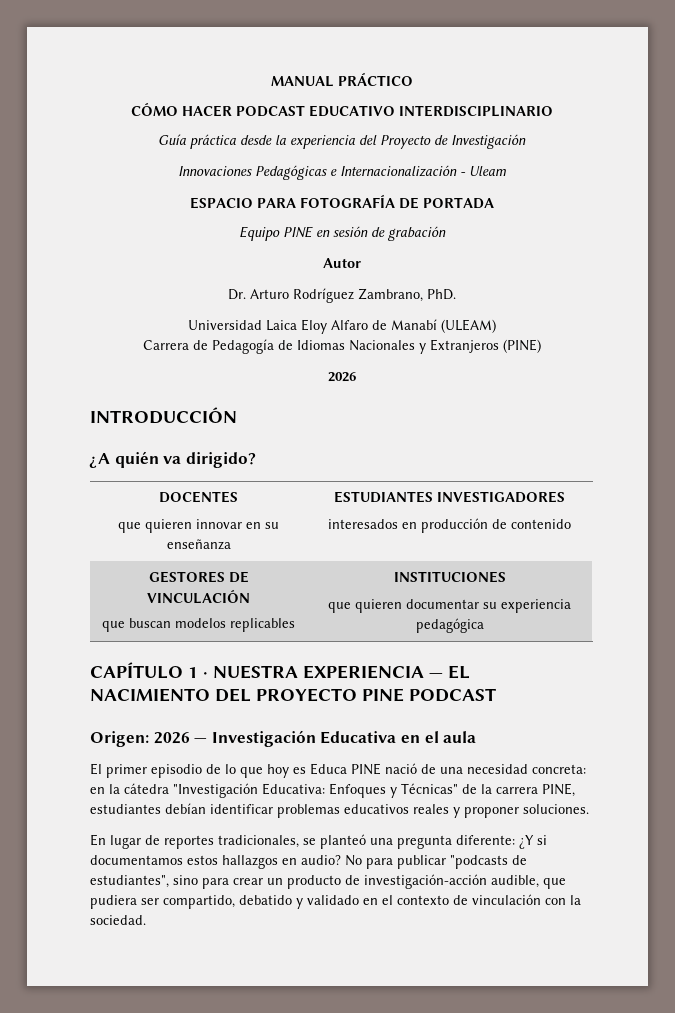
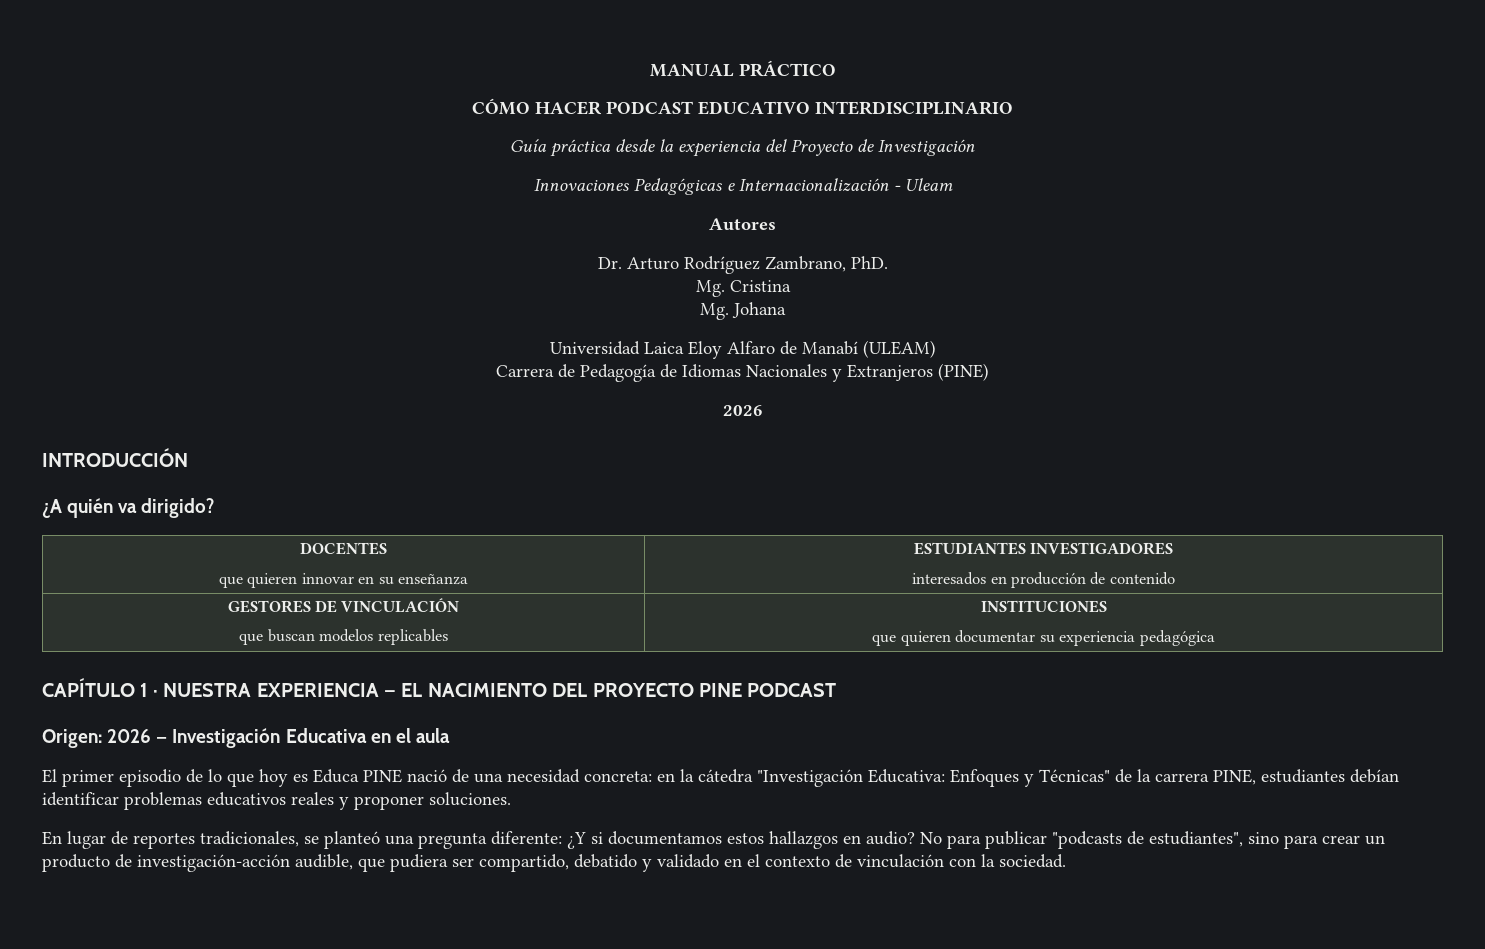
[189,194,494,209] [238,226,446,241] [322,258,361,268] ESPACIO PARA FOTOGRAFÍA DE PORTADA // Equipo PINE en sesión de grabación // Autor -> [709,218,776,231] Autores
(456, 294) none -> [695,280,791,297] [700,302,786,320] // Mg. Cristina // Mg. Johana

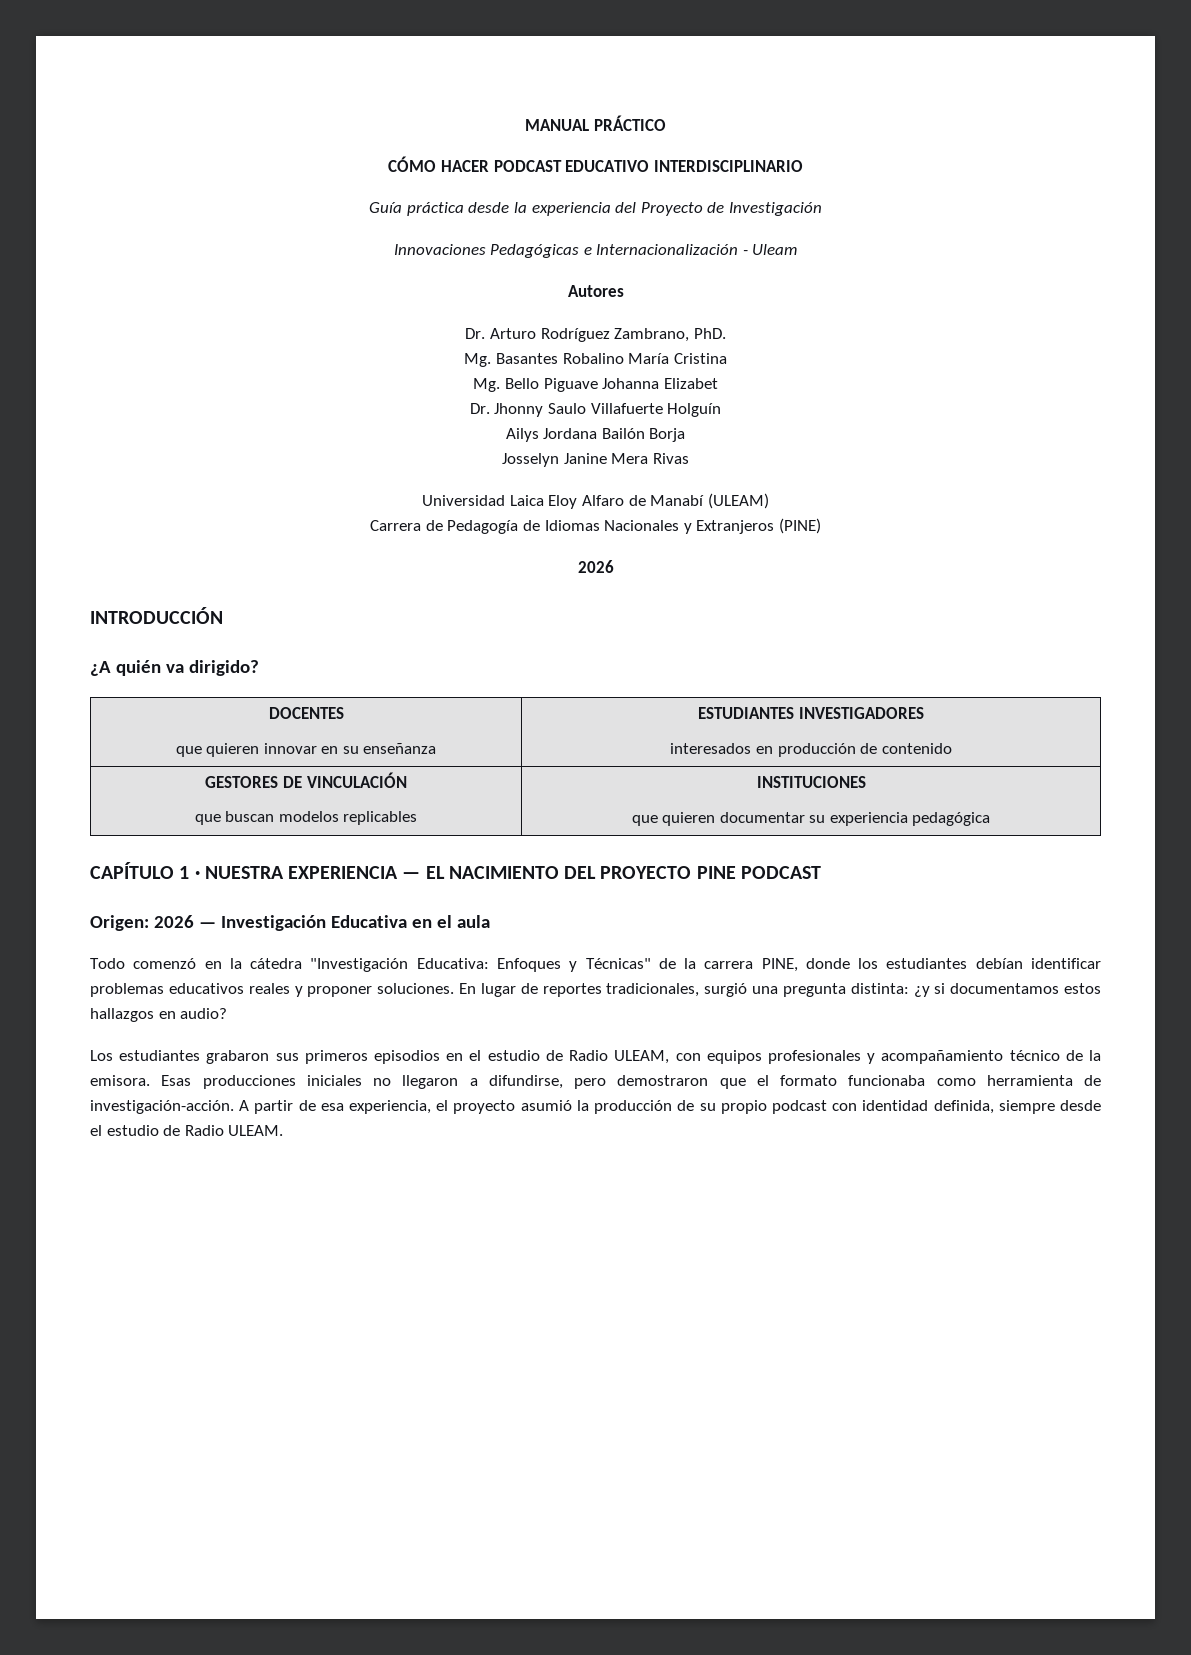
(725, 288) none -> [495,353,670,364] Basantes Robalino María
[732,302,786,318] Johana -> [504,378,718,392] [469,403,722,417] [505,428,686,442] [502,453,689,467] Bello Piguave Johanna Elizabet // Dr. Jhonny Saulo Villafuerte Holguín // Ailys Jordana Bailón Borja // Josselyn Janine Mera Rivas
[42,769,652,787] El primer episodio de lo que hoy es Educa PINE nació de una necesidad concreta: -> [90,958,197,969] Todo comenzó
(1256, 777) none -> [805,958,879,969] donde los
(511, 799) // -> (455, 988) none
[304,831,586,849] se planteó una pregunta diferente: ¿Y -> [704,983,930,997] surgió una pregunta distinta: ¿y
[920,831,1385,849] [42,854,1066,872] No para publicar "podcasts de estudiantes", sino para crear un producto de investigación-acción audible, que pudiera ser compartido, debatido y validado en el contexto de vinculación con la sociedad. -> [90,1050,1101,1064] [90,1075,1101,1089] [90,1100,1101,1114] [90,1125,284,1136] // Los estudiantes grabaron sus primeros episodios en el estudio de Radio ULEAM, con equipos profesionales y acompañamiento técnico de la emisora. Esas producciones iniciales no llegaron a difundirse, pero demostraron que el formato funcionaba como herramienta de investigación-acción. A partir de esa experiencia, el proyecto asumió la producción de su propio podcast con identidad definida, siempre desde el estudio de Radio ULEAM.

